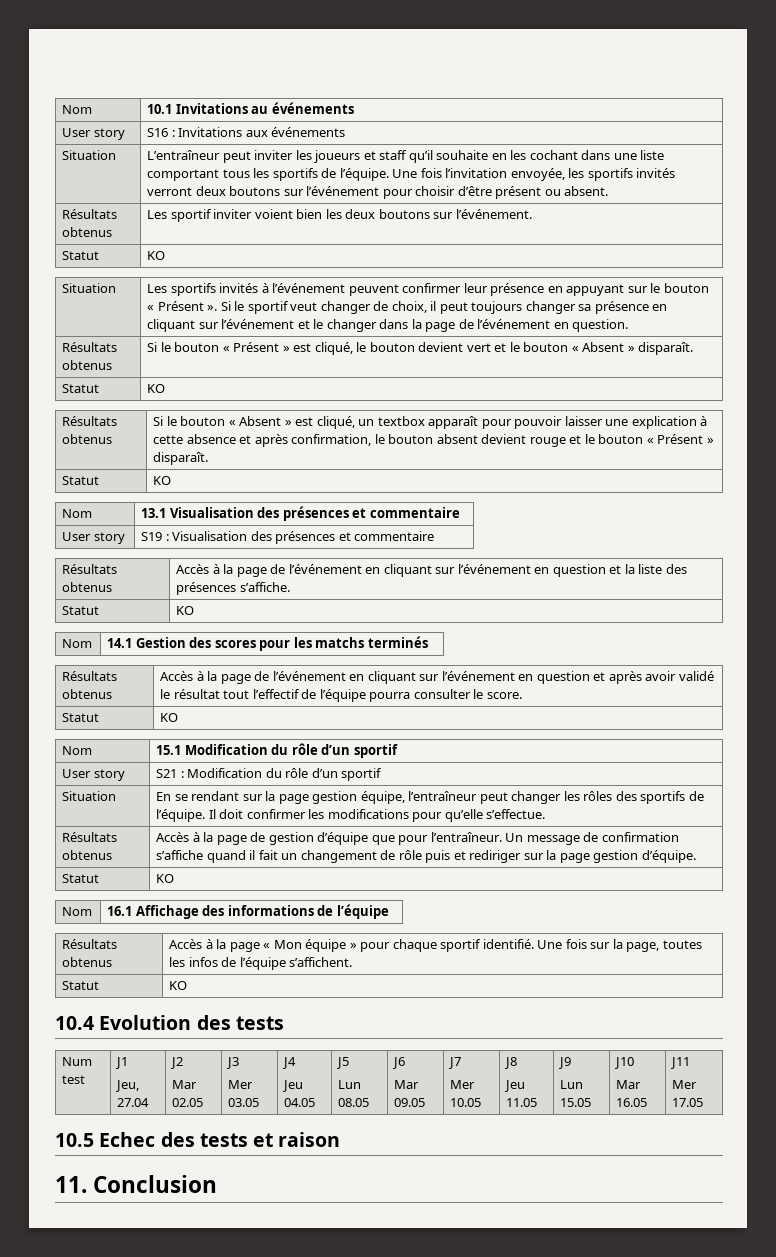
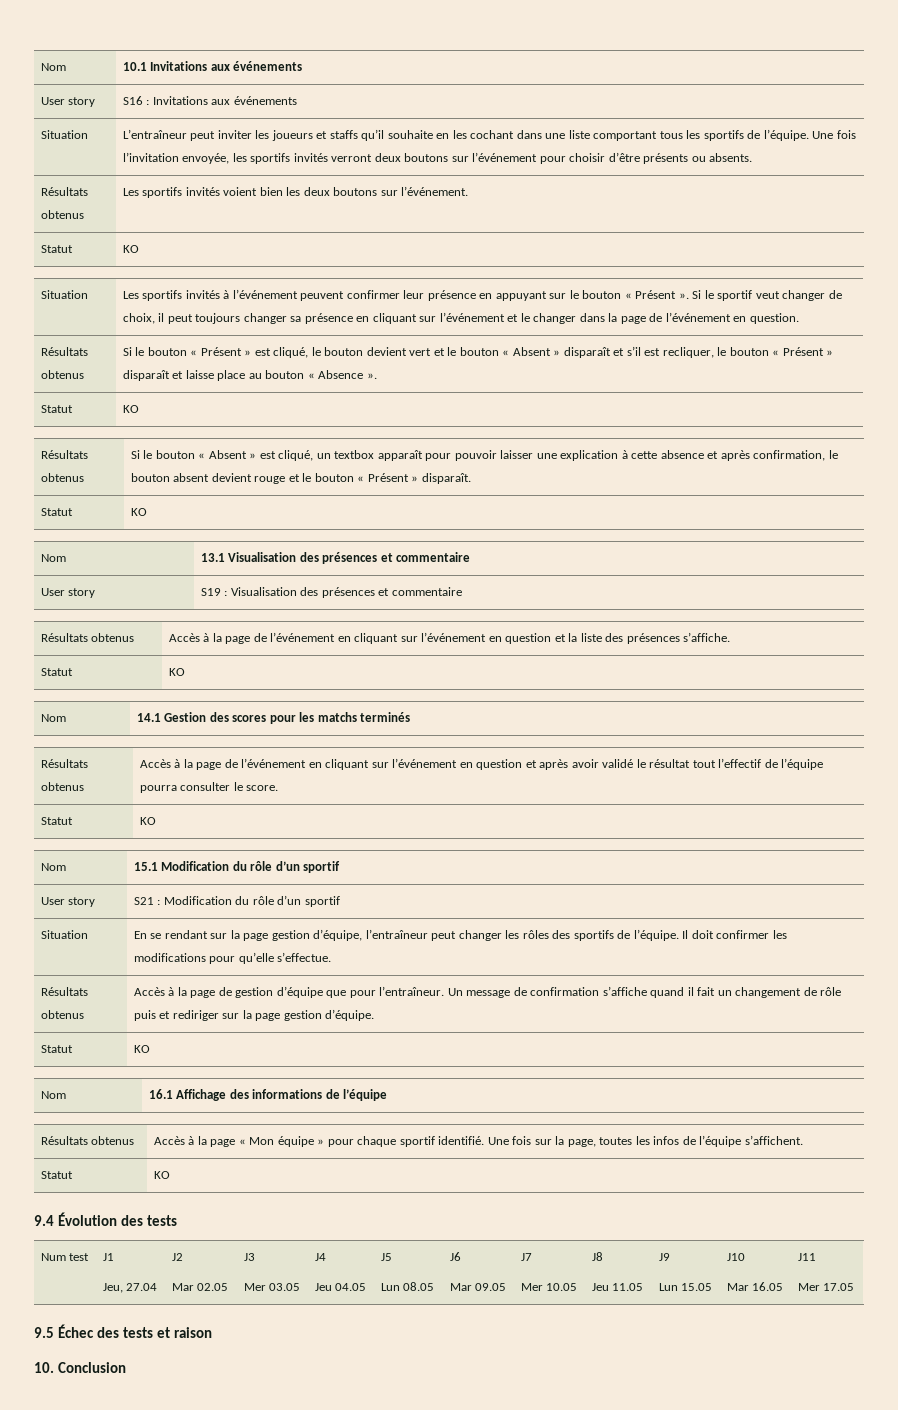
[251,106,269,114] au -> [210,64,230,71] aux
[379,150,408,160] staff -> [329,130,358,139] staffs
[495,186,609,199] présent ou absent. -> [643,153,753,164] présents ou absents.
[170,209,253,222] sportif inviter -> [142,187,220,198] sportifs invités
[638,342,694,355] disparaît. -> [563,346,834,358] [122,370,377,381] disparaît et s’il est recliquer, le bouton « Présent » disparaît et laisse place au bouton « Absence ».
[360,791,405,804] équipe, -> [313,929,363,941] d’équipe,
[55,1015,192,1030] 10.4 Evolution -> [34,1212,117,1226] 9.4 Évolution
[55,1132,156,1147] 10.5 Echec -> [34,1324,94,1338] 9.5 Échec
[55,1176,87,1193] 11. -> [34,1362,54,1373] 10.

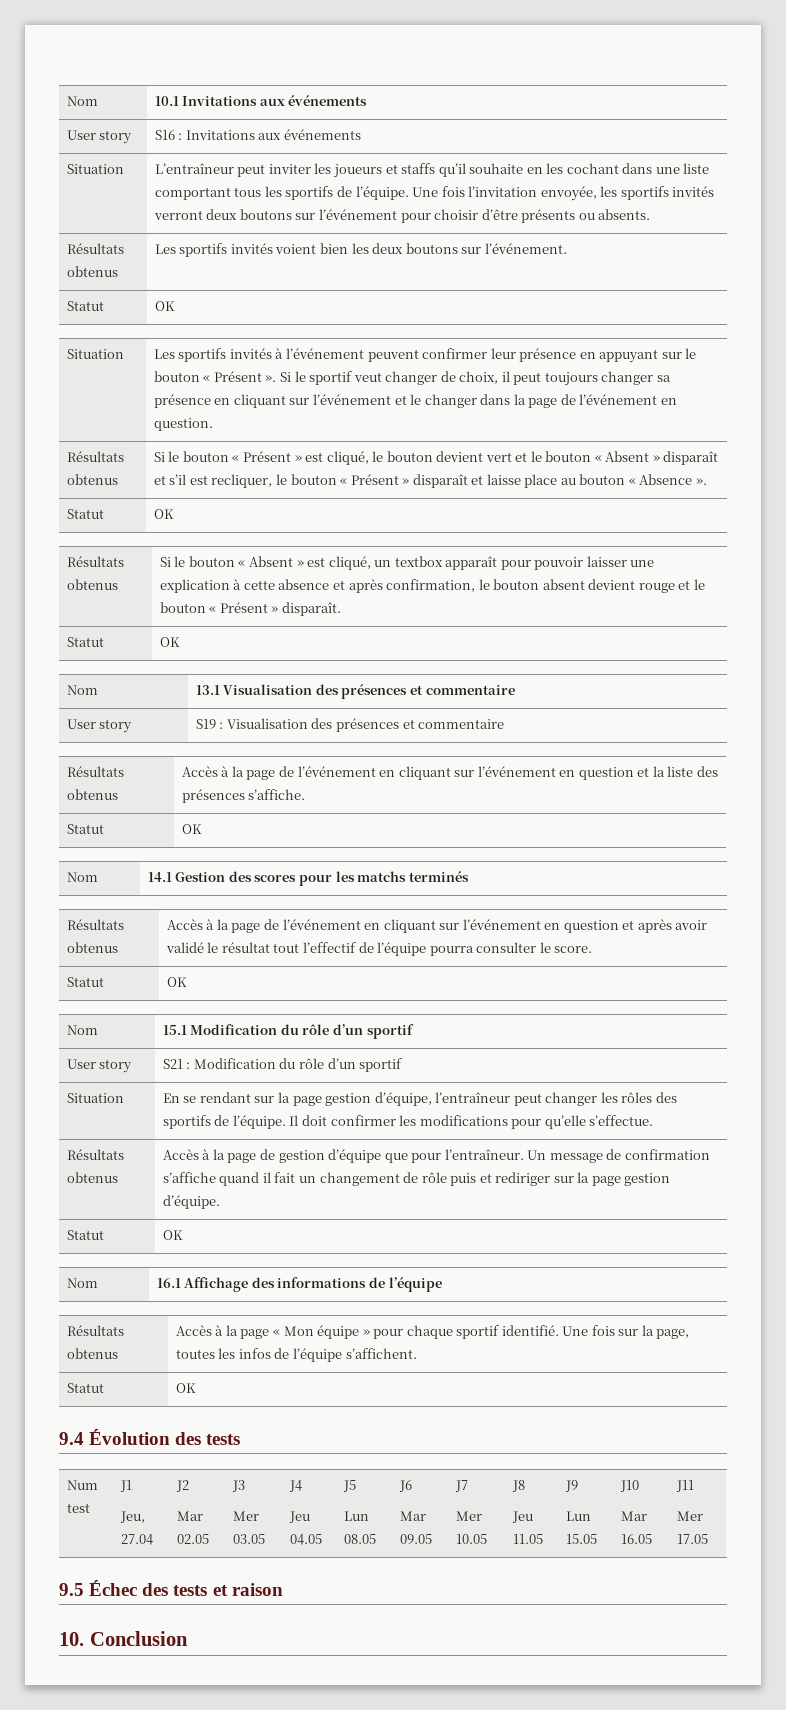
[122,245,139,253] KO -> [154,301,175,311] OK
[122,405,139,413] KO -> [153,509,174,519] OK
[130,508,147,516] KO -> [159,637,180,647] OK
[168,668,185,676] KO -> [181,824,202,834] OK
[139,817,156,825] KO -> [166,977,187,987] OK
[133,1045,150,1053] KO -> [162,1230,183,1240] OK
[153,1171,170,1179] KO -> [175,1383,196,1393] OK

